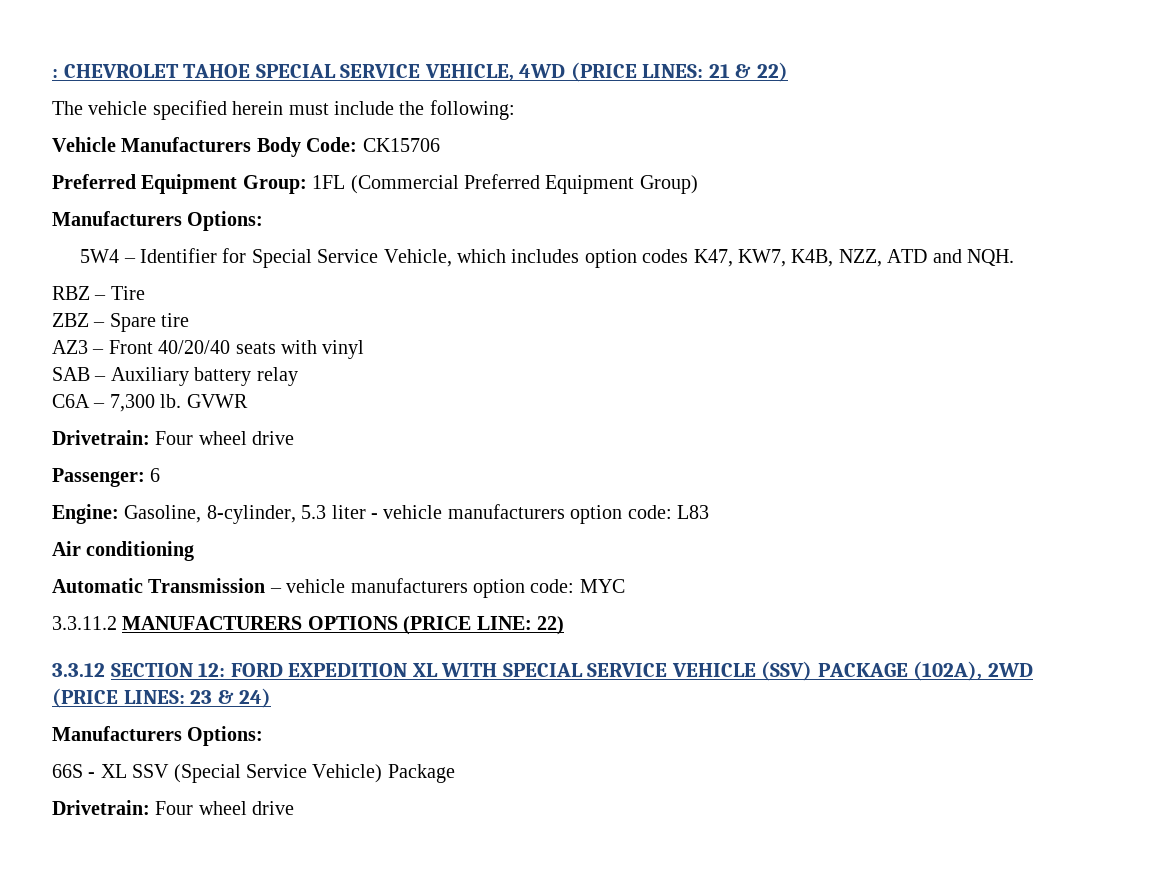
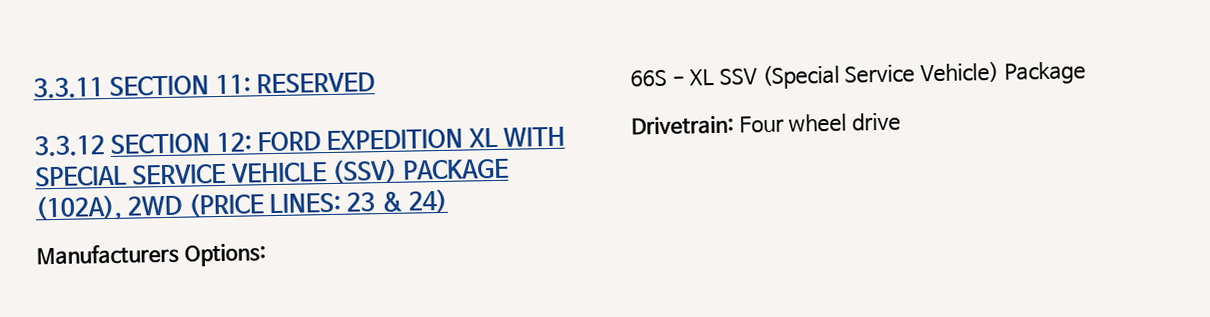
[52,62,788,82] [52,100,515,120] [52,137,440,157] [52,174,698,194] [52,211,264,231] [80,248,1015,268] [52,286,145,300] [52,313,190,332] [52,340,365,359] [52,367,298,386] [52,394,248,412] [52,430,295,445] [52,468,161,487] [52,504,709,524] [52,541,195,561] [52,578,625,598] [52,616,564,635] : CHEVROLET TAHOE SPECIAL SERVICE VEHICLE, 4WD (PRICE LINES: 21 & 22) // The vehicle specified herein must include the following: // Vehicle Manufacturers Body Code: CK15706 // Preferred Equipment Group: 1FL (Commercial Preferred Equipment Group) // Manufacturers Options: // 5W4 – Identifier for Special Service Vehicle, which includes option codes K47, KW7, K4B, NZZ, ATD and NQH. // RBZ – Tire // ZBZ – Spare tire // AZ3 – Front 40/20/40 seats with vinyl // SAB – Auxiliary battery relay // C6A – 7,300 lb. GVWR // Drivetrain: Four wheel drive // Passenger: 6 // Engine: Gasoline, 8-cylinder, 5.3 liter - vehicle manufacturers option code: L83 // Air conditioning // Automatic Transmission – vehicle manufacturers option code: MYC // 3.3.11.2 MANUFACTURERS OPTIONS (PRICE LINE: 22) -> [33,72,376,99] 3.3.11 SECTION 11: RESERVED

